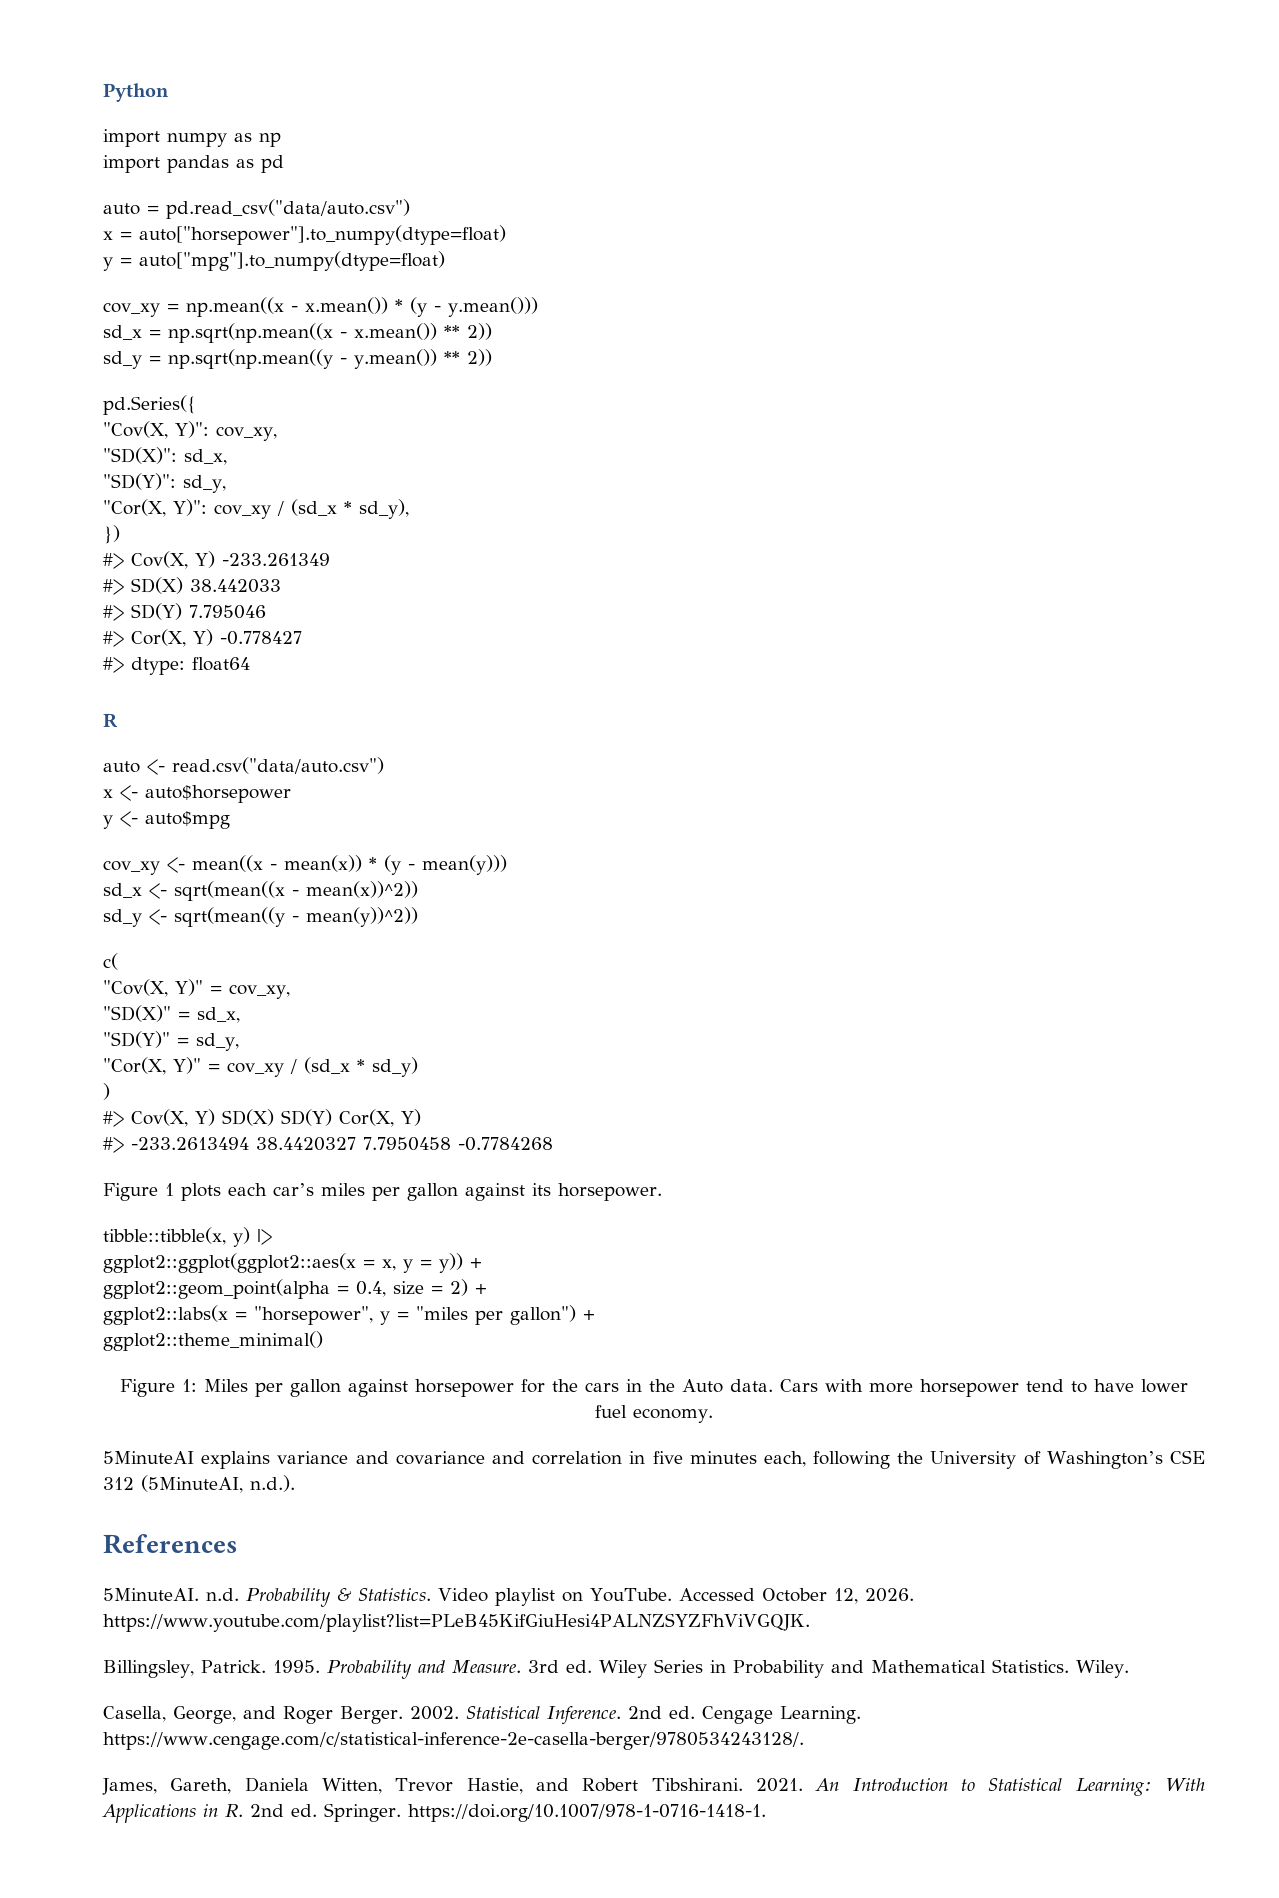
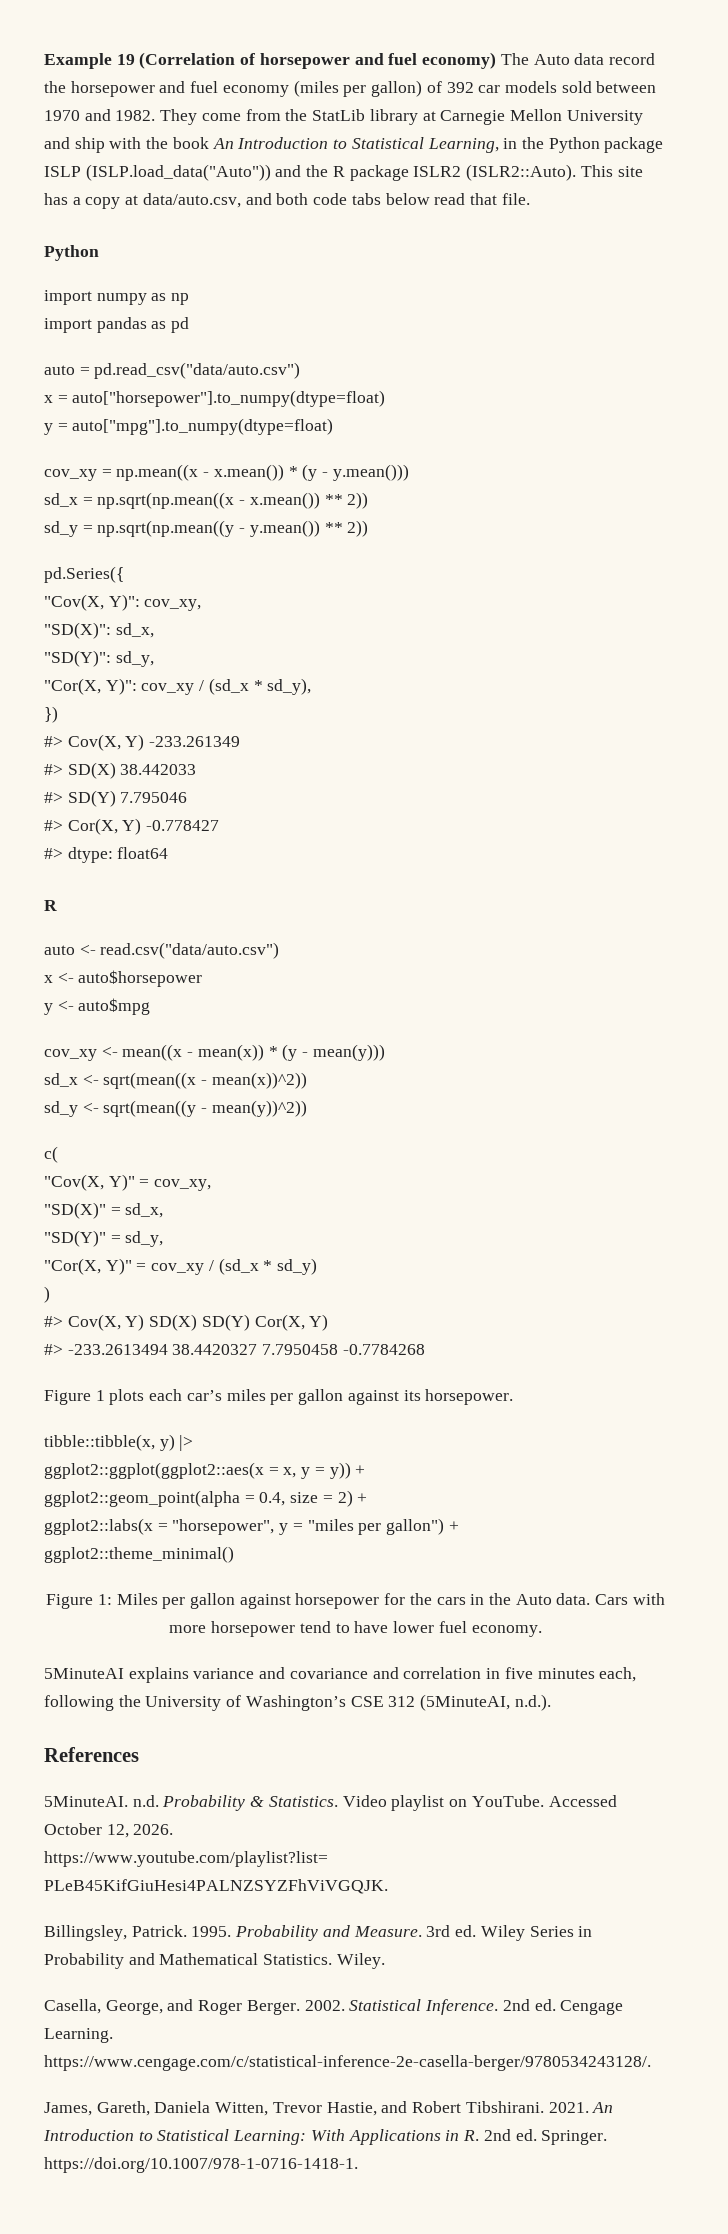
(103, 92) none -> [44,52,655,69] [44,80,657,97] [44,109,643,125] [44,137,664,153] [44,164,643,181] [44,193,530,209] Example 19 (Correlation of horsepower and fuel economy) The Auto data record the horsepower and fuel economy (miles per gallon) of 392 car models sold between 1970 and 1982. They come from the StatLib library at Carnegie Mellon University and ship with the book An Introduction to Statistical Learning, in the Python package ISLP (ISLP.load_data("Auto")) and the R package ISLR2 (ISLR2::Auto). This site has a copy at data/auto.csv, and both code tabs below read that file. //

